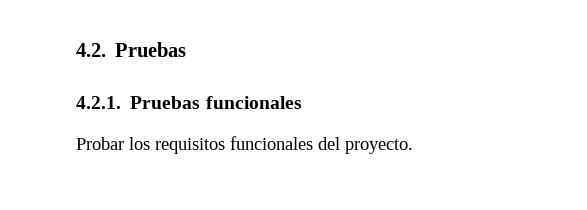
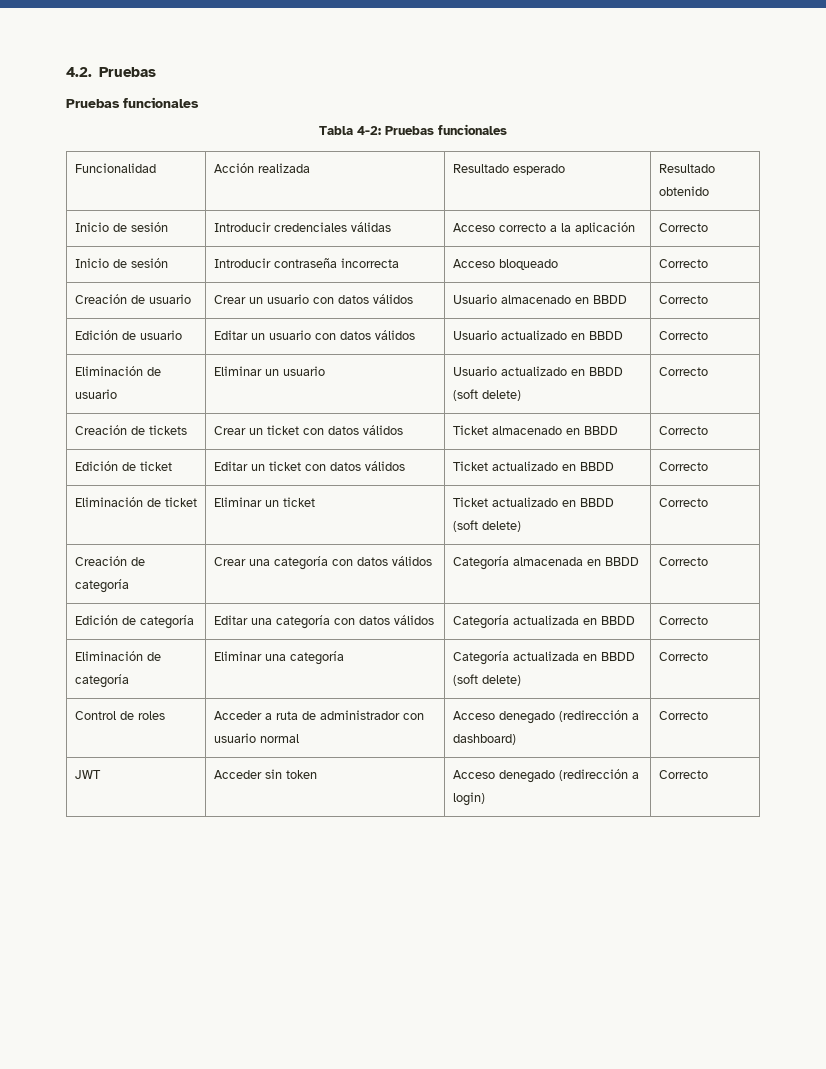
[76,96,302,109] [76,136,413,154] 4.2.1. Pruebas funcionales // Probar los requisitos funcionales del proyecto. -> [66,97,199,108] [319,124,507,135] [74,163,156,173] [213,163,310,173] [452,164,565,175] [658,164,715,173] [658,186,709,196] [74,222,168,232] [213,222,391,232] [452,222,635,234] [658,223,708,232] [74,258,168,268] [213,258,399,268] [452,259,558,270] [658,259,708,268] [74,294,191,304] [213,294,413,304] [452,294,627,304] [658,295,708,304] [74,330,182,340] [213,330,415,340] [452,330,623,340] [658,331,708,340] [74,366,161,376] [74,389,117,399] [213,366,325,376] [452,366,623,376] [452,389,521,401] [658,367,708,376] [74,425,187,435] [213,425,403,435] [452,425,618,435] [658,426,708,435] [74,461,172,471] [213,461,405,471] [452,461,614,471] [658,462,708,471] [74,497,197,507] [213,497,315,507] [452,497,614,507] [452,520,521,532] [658,498,708,507] [74,556,145,566] [74,579,129,593] [213,556,432,570] [452,556,639,570] [658,557,708,566] [74,615,194,629] [213,615,434,629] [452,615,635,629] [658,616,708,625] [74,651,161,661] [74,674,129,688] [213,651,344,665] [452,651,635,665] [452,674,521,686] [658,652,708,661] [74,711,165,720] [213,710,424,720] [213,733,299,743] [452,710,639,724] [452,734,516,745] [658,711,708,720] [74,770,101,779] [213,769,317,779] [452,769,639,783] [452,792,485,806] [658,770,708,779] Pruebas funcionales // Tabla 4-2: Pruebas funcionales // Funcionalidad | Acción realizada | Resultado esperado | Resultado obtenido // Inicio de sesión | Introducir credenciales válidas | Acceso correcto a la aplicación | Correcto // Inicio de sesión | Introducir contraseña incorrecta | Acceso bloqueado | Correcto // Creación de usuario | Crear un usuario con datos válidos | Usuario almacenado en BBDD | Correcto // Edición de usuario | Editar un usuario con datos válidos | Usuario actualizado en BBDD | Correcto // Eliminación de usuario | Eliminar un usuario | Usuario actualizado en BBDD (soft delete) | Correcto // Creación de tickets | Crear un ticket con datos válidos | Ticket almacenado en BBDD | Correcto // Edición de ticket | Editar un ticket con datos válidos | Ticket actualizado en BBDD | Correcto // Eliminación de ticket | Eliminar un ticket | Ticket actualizado en BBDD (soft delete) | Correcto // Creación de categoría | Crear una categoría con datos válidos | Categoría almacenada en BBDD | Correcto // Edición de categoría | Editar una categoría con datos válidos | Categoría actualizada en BBDD | Correcto // Eliminación de categoría | Eliminar una categoría | Categoría actualizada en BBDD (soft delete) | Correcto // Control de roles | Acceder a ruta de administrador con usuario normal | Acceso denegado (redirección a dashboard) | Correcto // JWT | Acceder sin token | Acceso denegado (redirección a login) | Correcto

